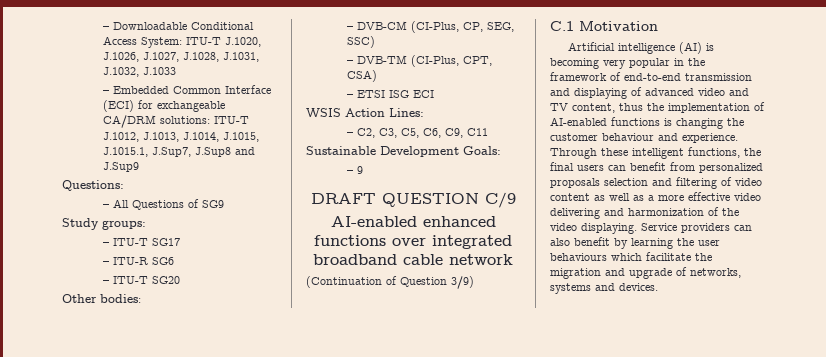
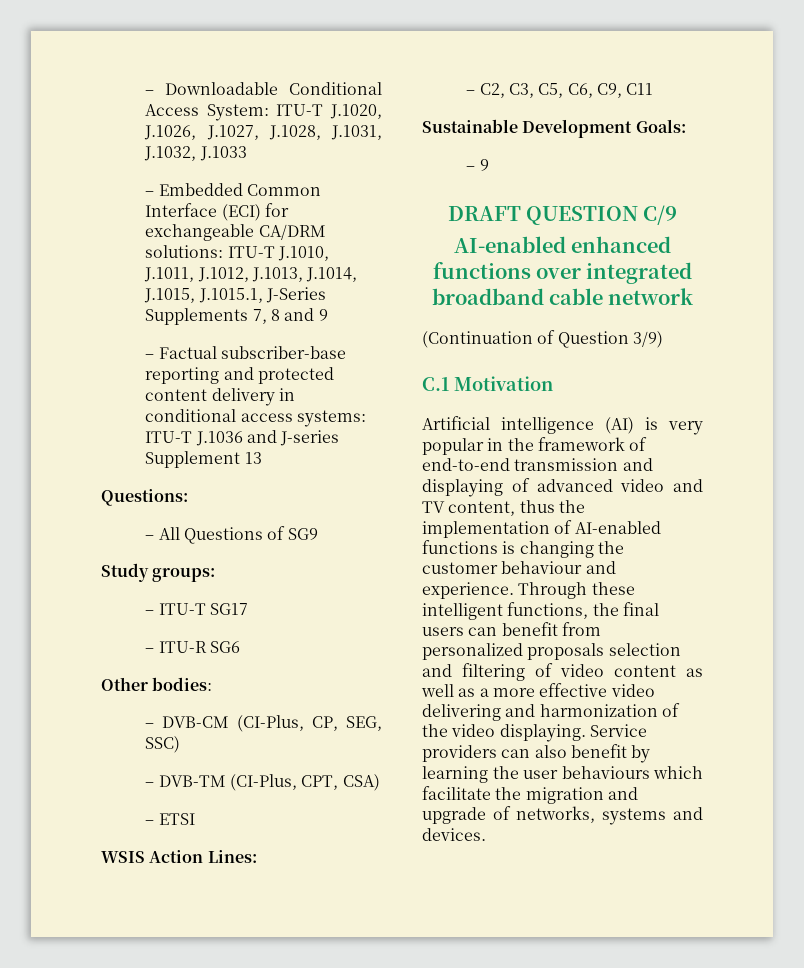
(250, 120) none -> [278,246,330,261] [144,267,195,282] J.1010, J.1011,
[152,147,256,157] [103,162,140,172] J.Sup7, J.Sup8 and J.Sup9 -> [266,287,327,303] [145,308,328,325] [145,346,347,359] [145,367,335,384] [145,388,296,406] [145,409,367,427] [145,430,340,446] [145,451,262,468] J-Series Supplements 7, 8 and 9 // – Factual subscriber-base reporting and protected content delivery in conditional access systems: ITU-T J.1036 and J-series Supplement 13
[103,276,181,284] // – ITU-T SG20 -> (241, 647) none
[389,90,435,98] ISG ECI -> (195, 819) none
[550,58,599,69] becoming -> (658, 423) none

